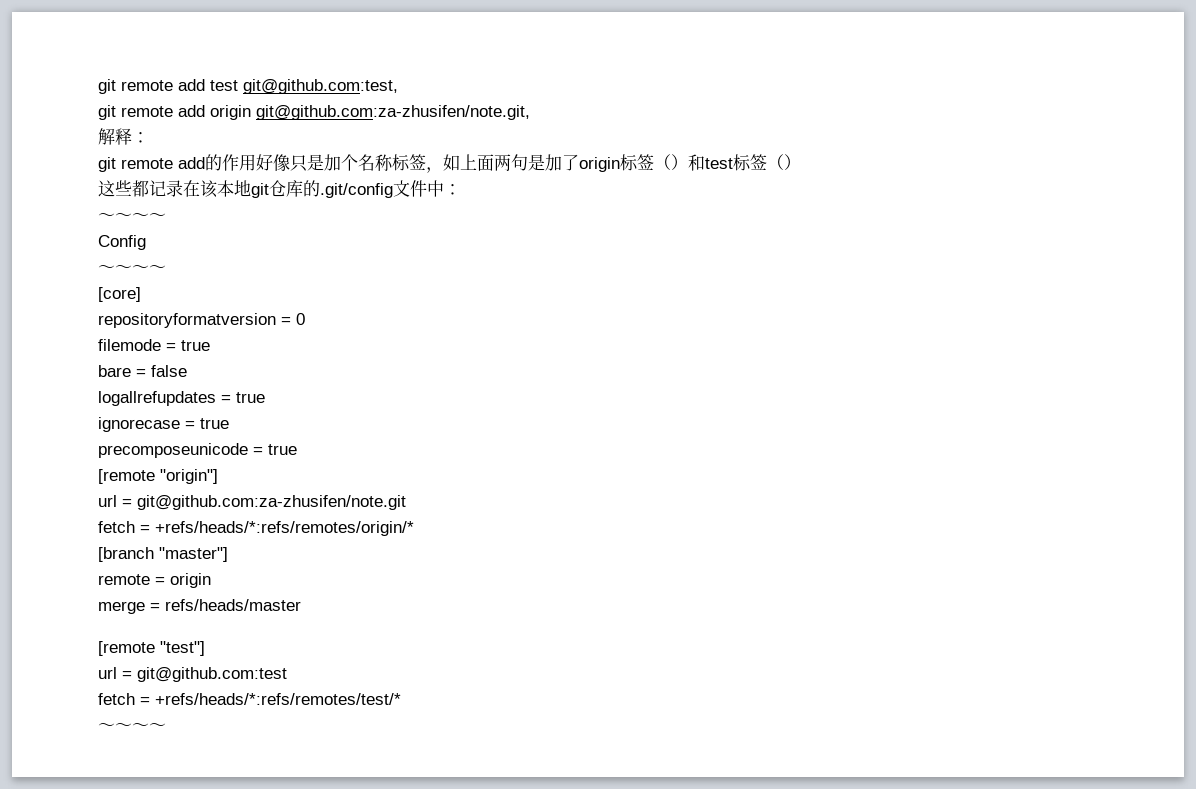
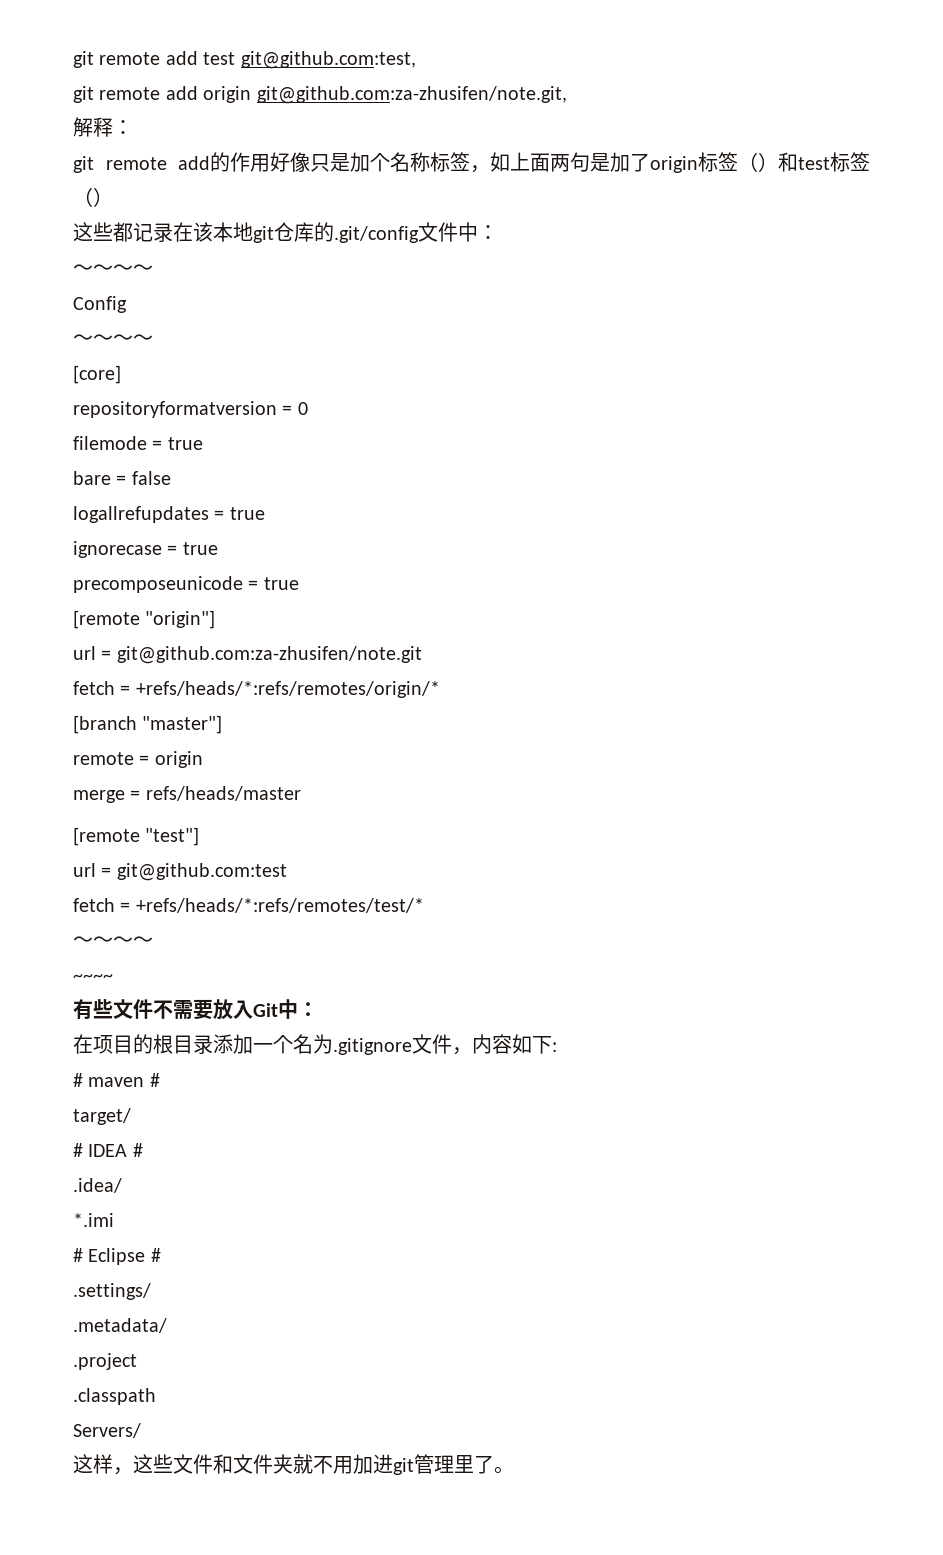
(166, 727) none -> [73,974,113,982] [73,999,318,1020] [73,1034,557,1055] [73,1073,160,1087] [73,1108,131,1125] [73,1143,143,1157] [73,1178,122,1193] [73,1213,114,1227] [73,1248,161,1265] [73,1283,151,1300] [73,1318,167,1333] [73,1353,137,1370] [73,1388,156,1405] [73,1423,141,1438] [73,1454,514,1475] // ~~~~ // 有些文件不需要放入Git中： // 在项目的根目录添加一个名为.gitignore文件，内容如下: // # maven # // target/ // # IDEA # // .idea/ // *.imi // # Eclipse # // .settings/ // .metadata/ // .project // .classpath // Servers/ // 这样，这些文件和文件夹就不用加进git管理里了。

